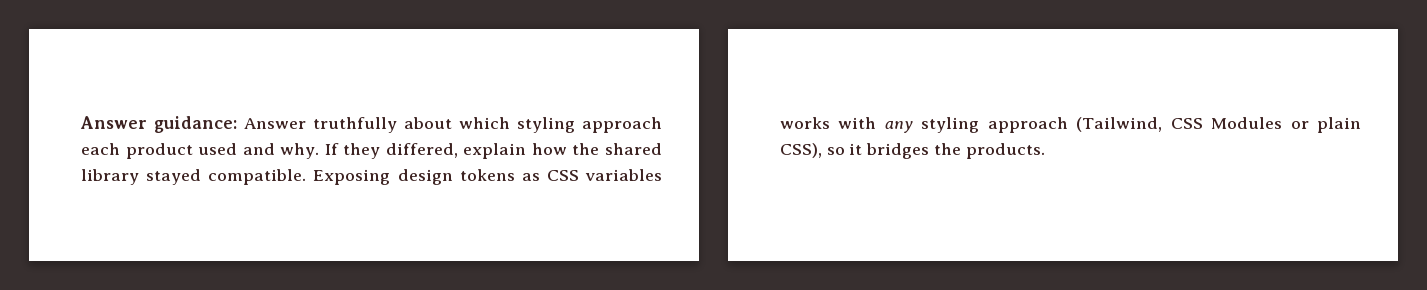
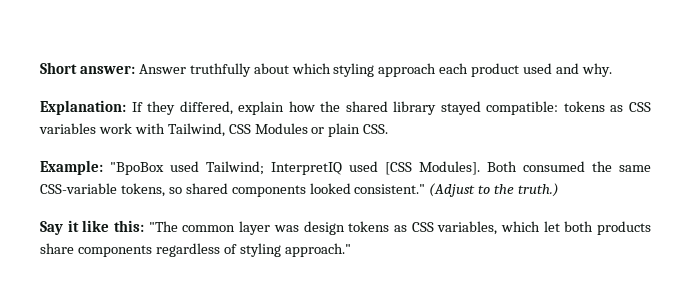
[80,116,237,133] Answer guidance: -> [40,62,135,74] Short answer:
(320, 151) none -> [40,100,126,115] // Explanation:
[208,169,662,185] [780,117,1361,133] [780,143,1045,159] compatible. Exposing design tokens as CSS variables works with any styling approach (Tailwind, CSS Modules or plain CSS), so it bridges the products. -> [486,101,652,115] [39,123,389,137] [40,160,651,175] [40,183,560,197] [40,220,651,235] [40,243,351,257] compatible: tokens as CSS variables work with Tailwind, CSS Modules or plain CSS. // Example: "BpoBox used Tailwind; InterpretIQ used [CSS Modules]. Both consumed the same CSS-variable tokens, so shared components looked consistent." (Adjust to the truth.) // Say it like this: "The common layer was design tokens as CSS variables, which let both products share components regardless of styling approach."

